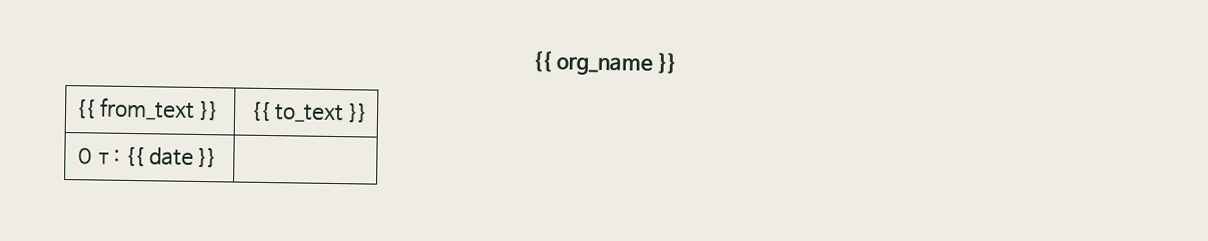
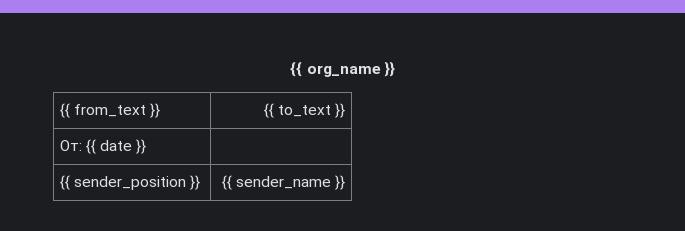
(218, 157) none -> [59,175,201,190] [221,175,346,190] // {{ sender_position }} | {{ sender_name }}

